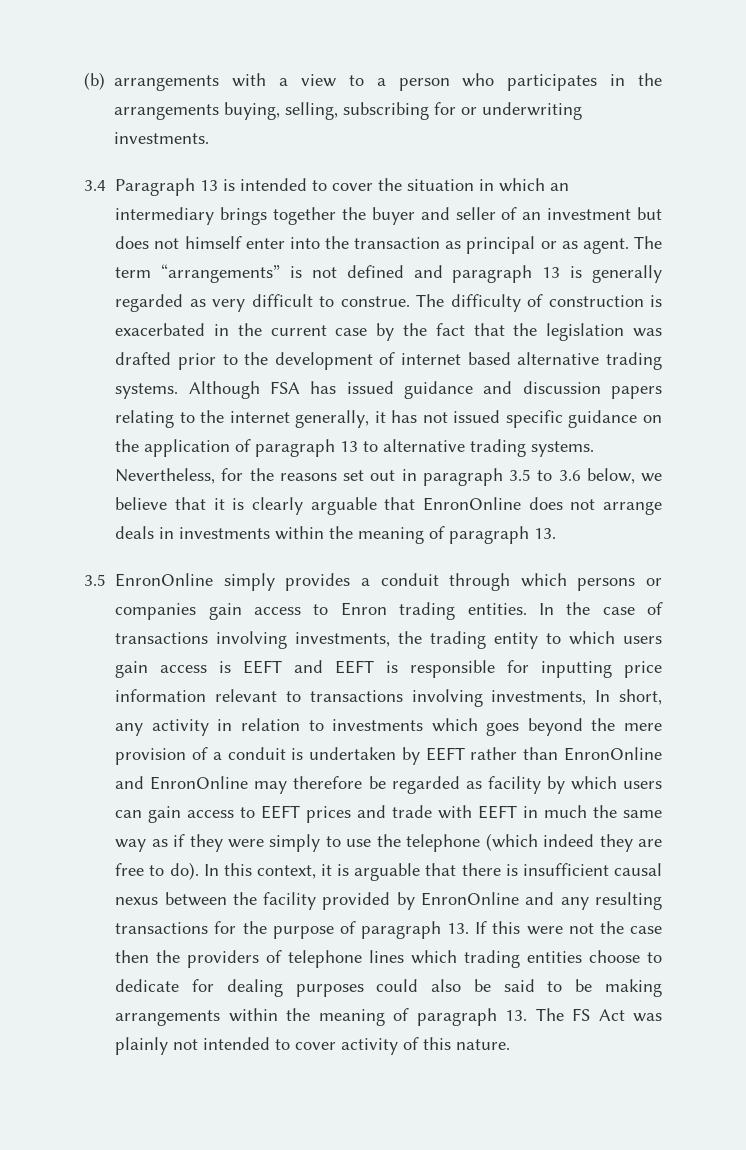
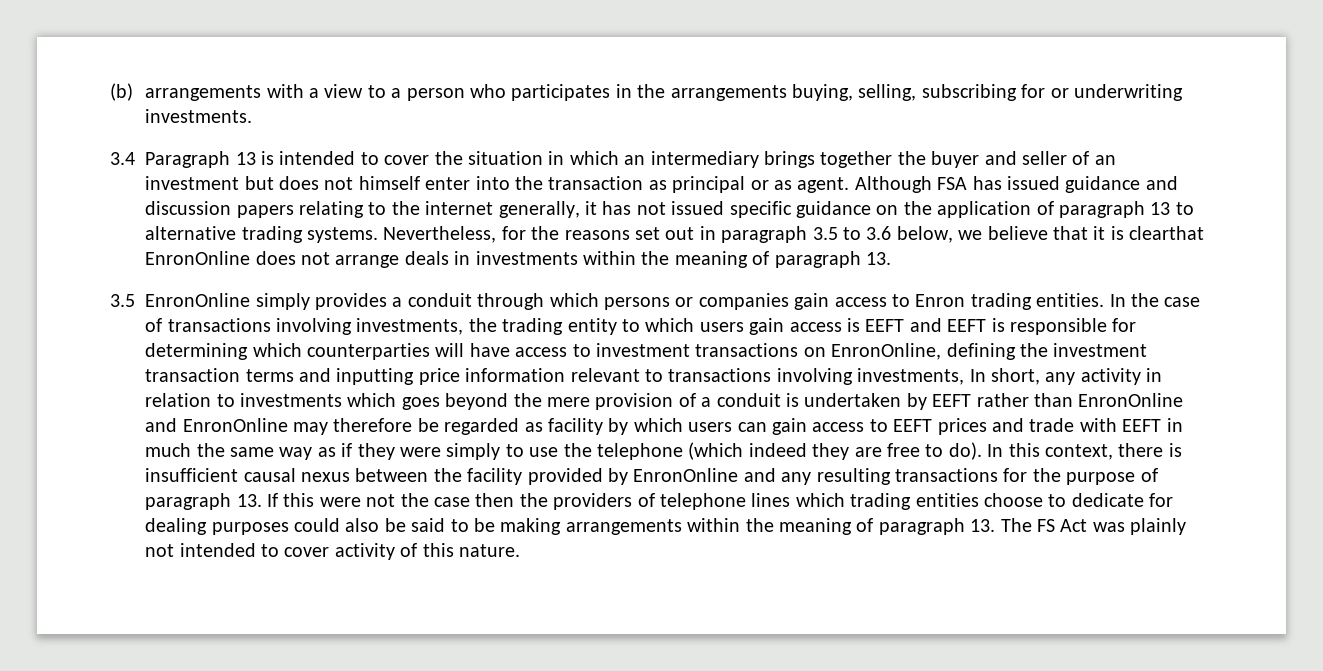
[633,236,662,249] [115,264,662,283] [115,294,663,312] [115,323,662,341] [115,352,663,370] [115,383,179,399] The term “arrangements” is not defined and paragraph 13 is generally regarded as very difficult to construe. The difficulty of construction is exacerbated in the current case by the fact that the legislation was drafted prior to the development of internet based alternative trading systems. -> (850, 185) none
[251,497,416,515] clearly arguable that -> [1129,226,1205,240] clearthat
(530, 666) none -> [145,343,1148,360] [145,368,331,382] determining which counterparties will have access to investment transactions on EnronOnline, defining the investment transaction terms and
[321,863,457,881] it is arguable that -> (1113, 452) none

